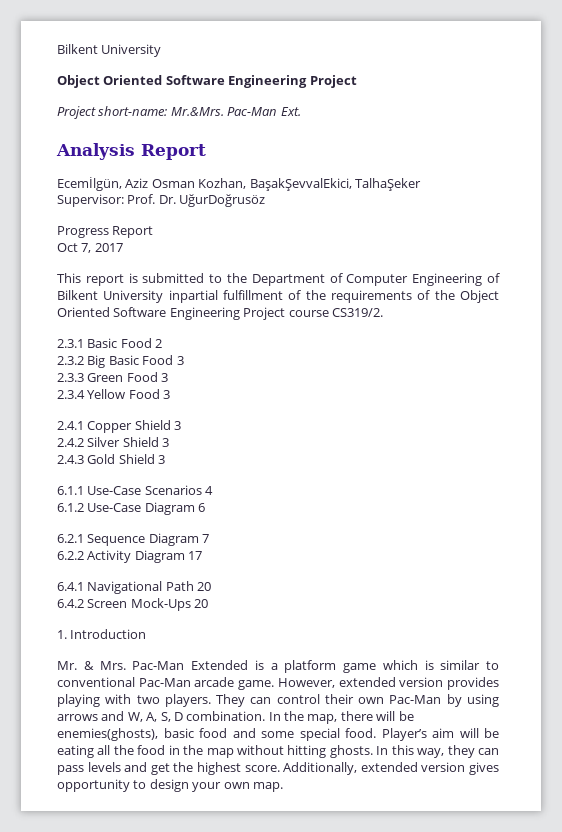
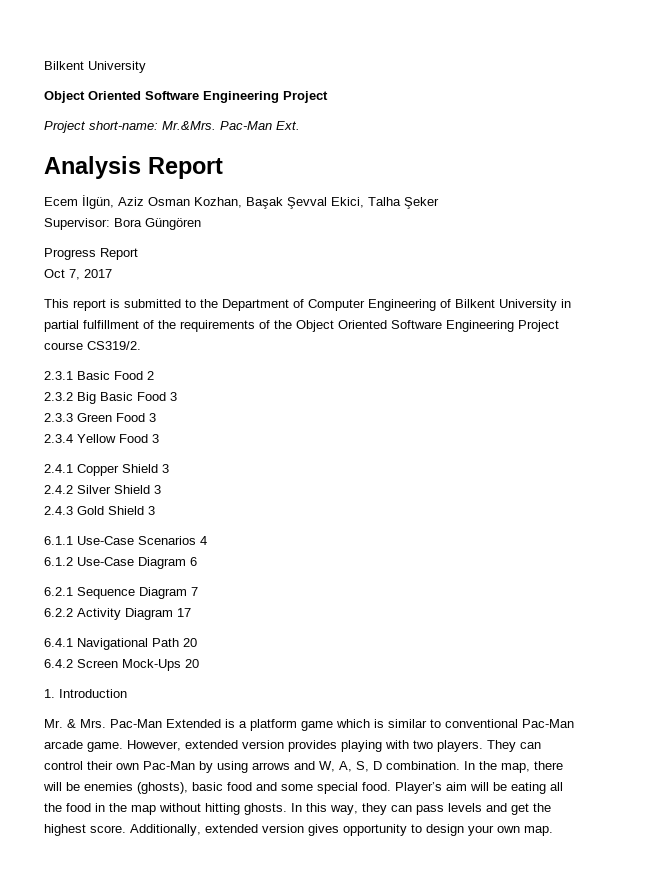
[57,177,122,191] Ecemİlgün, -> [44,195,114,209] Ecem İlgün,
[249,178,421,191] [57,194,266,207] BaşakŞevvalEkici, TalhaŞeker // Supervisor: Prof. Dr. UğurDoğrusöz -> [246,197,439,209] [44,218,201,230] Başak Şevval Ekici, Talha Şeker // Supervisor: Bora Güngören
[168,290,218,303] inpartial -> [561,299,571,308] [44,320,79,332] in partial
[57,728,158,741] enemies(ghosts), -> [84,782,188,794] enemies (ghosts),

